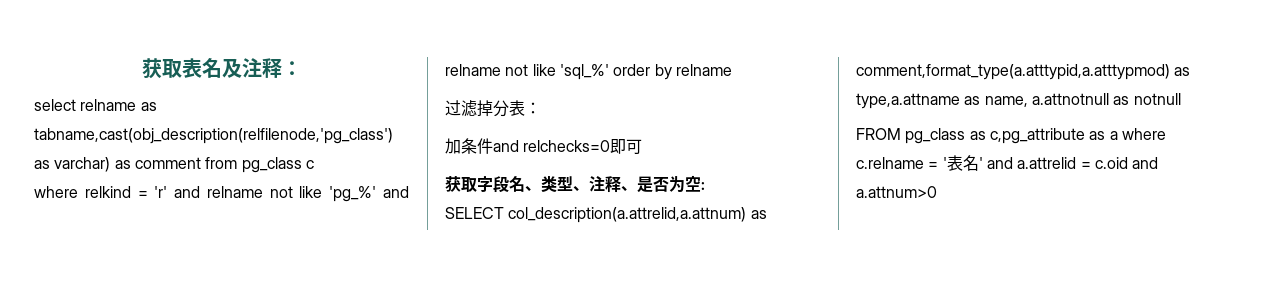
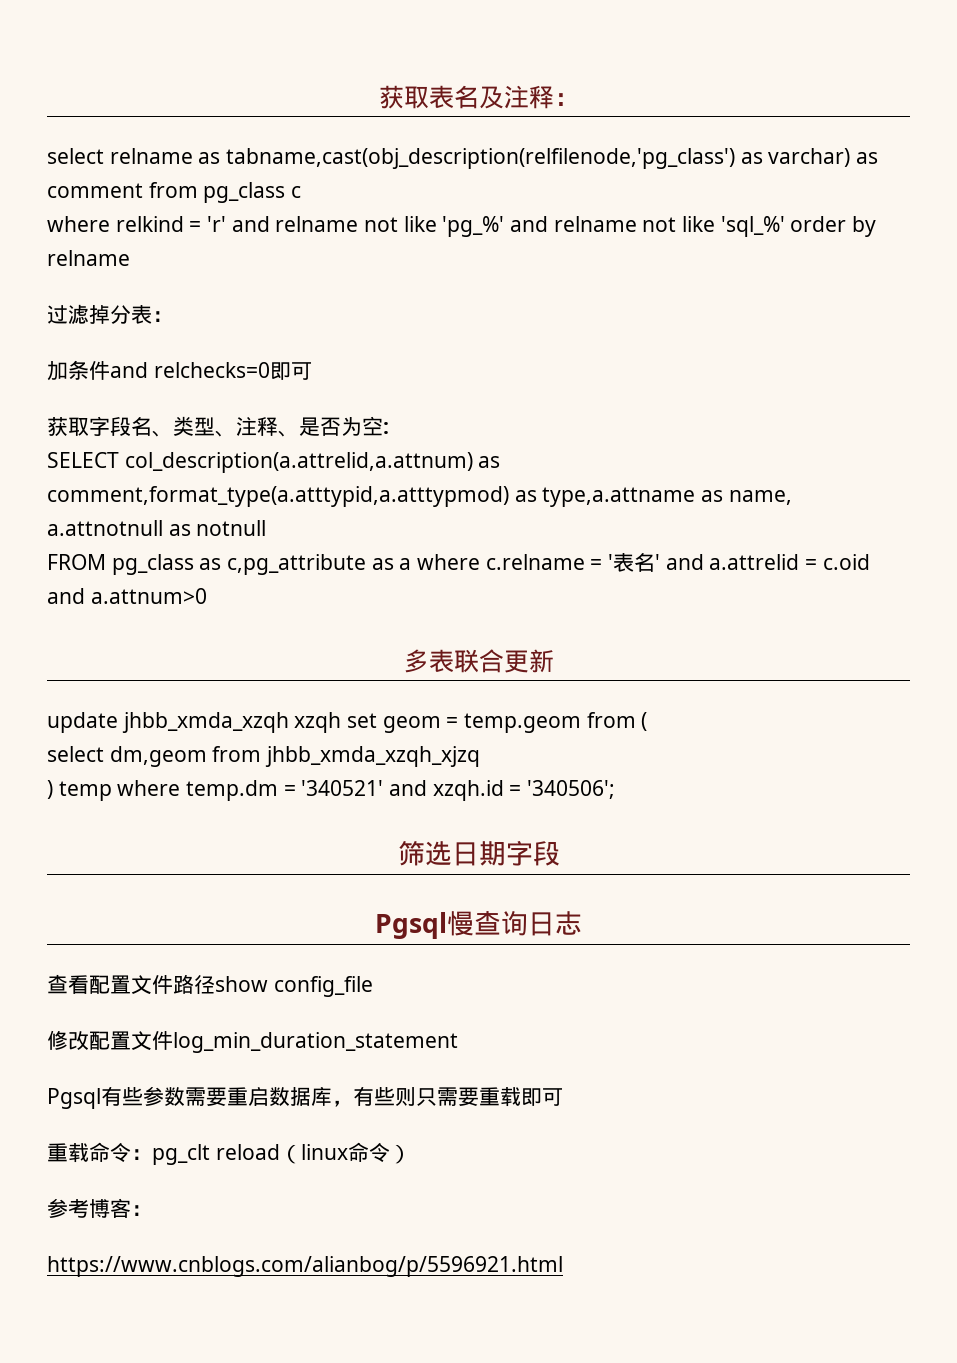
(937, 192) none -> [403,649,554,673] [47,712,648,733] [47,746,481,767] [47,780,616,801] [397,840,560,866] [375,910,582,939] [47,974,373,997] [47,1030,458,1053] [47,1086,563,1109] [47,1142,411,1165] [47,1198,152,1218] [47,1256,563,1277] // 多表联合更新 // update jhbb_xmda_xzqh xzqh set geom = temp.geom from ( // select dm,geom from jhbb_xmda_xzqh_xjzq // ) temp where temp.dm = '340521' and xzqh.id = '340506'; // 筛选日期字段 // Pgsql慢查询日志 // 查看配置文件路径show config_file // 修改配置文件log_min_duration_statement // Pgsql有些参数需要重启数据库，有些则只需要重载即可 // 重载命令：pg_clt reload（linux命令） // 参考博客： // https://www.cnblogs.com/alianbog/p/5596921.html

